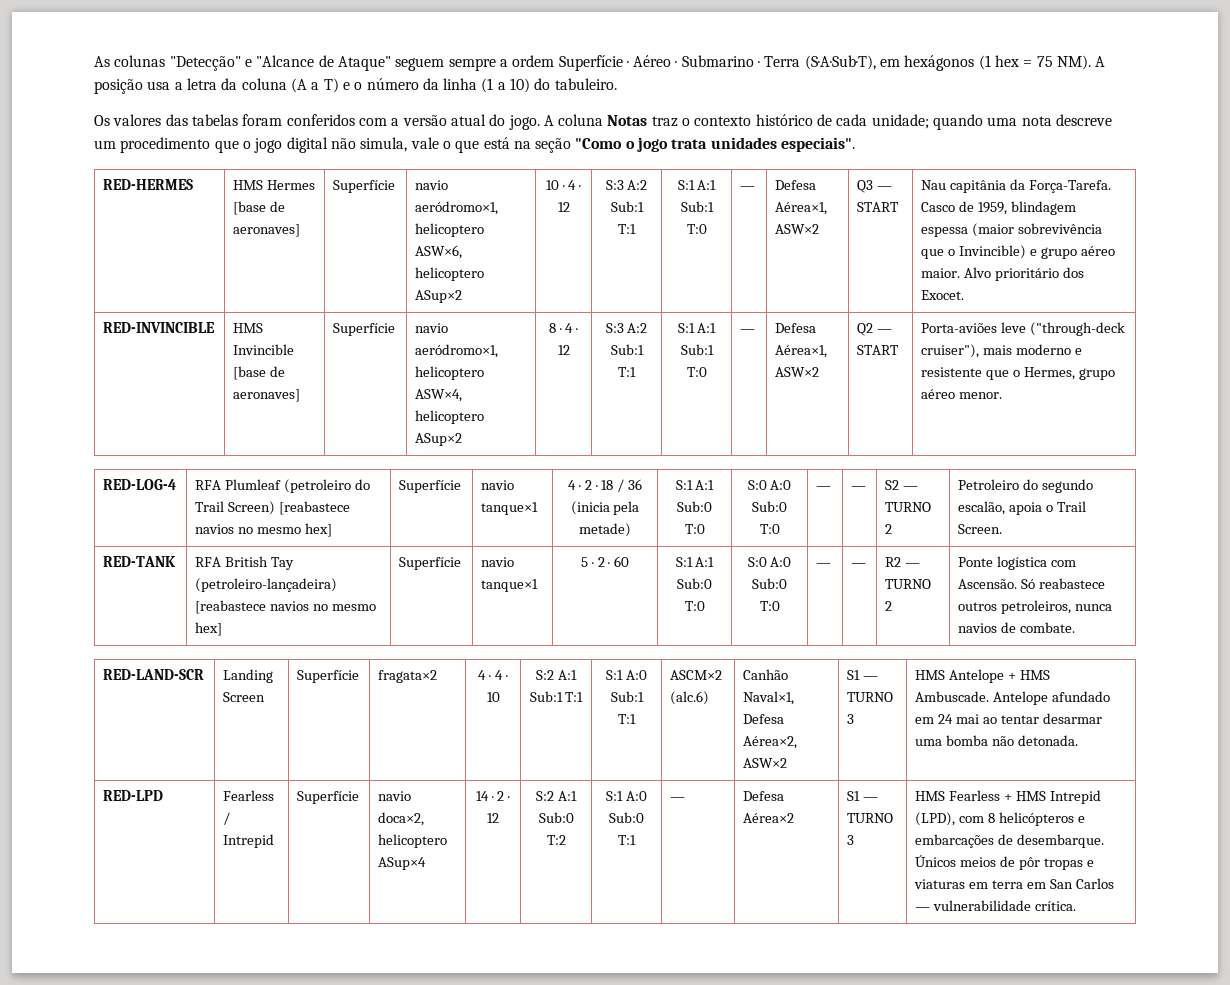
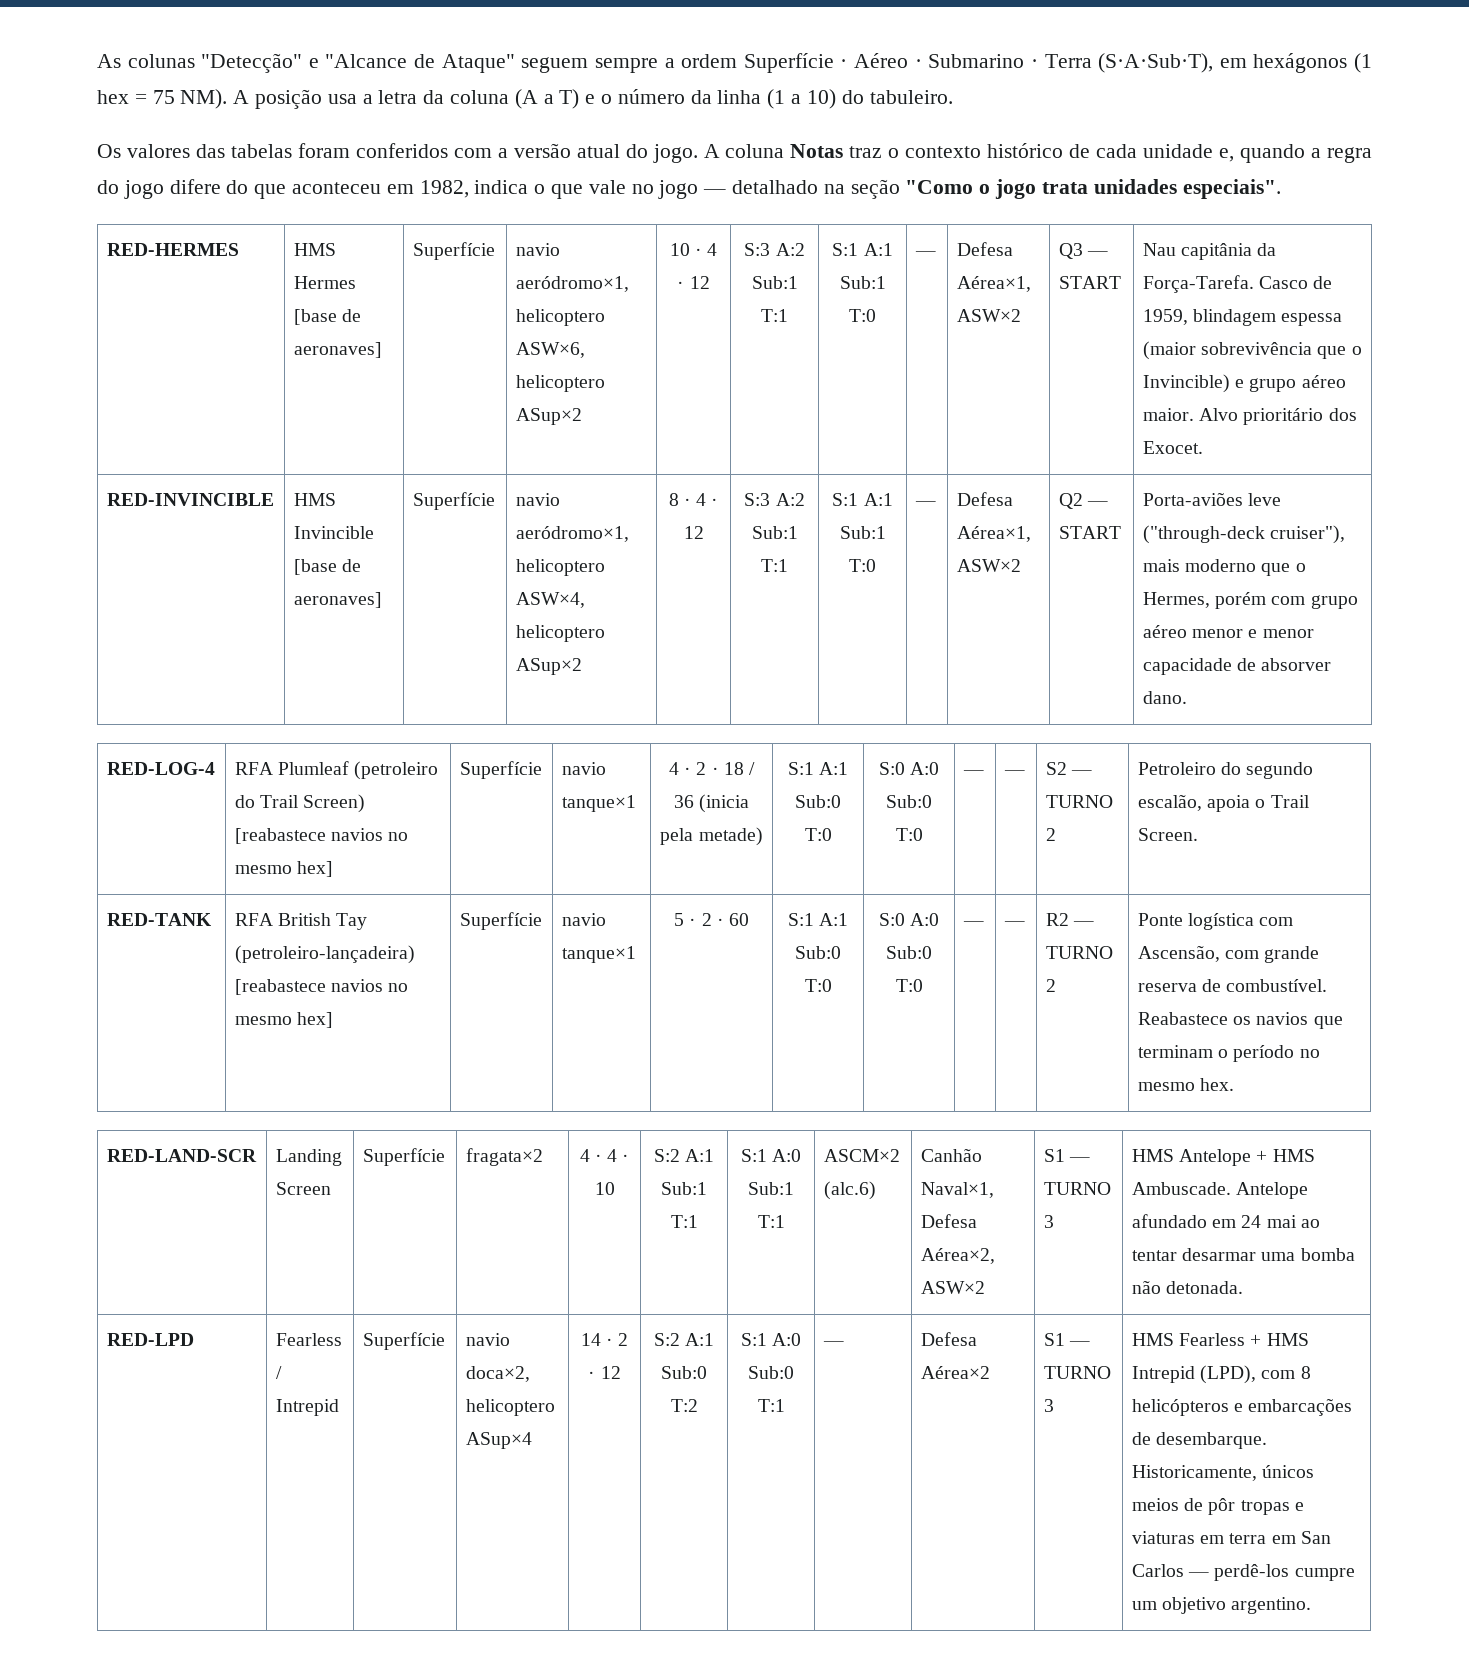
[871,114,1113,130] [94,137,510,153] unidade; quando uma nota descreve um procedimento que o jogo digital não simula, vale o que está -> [1143,144,1373,163] [97,179,819,199] unidade e, quando a regra do jogo difere do que aconteceu em 1982, indica o que vale no jogo — detalhado
[1074,348,1082,355] [921,367,983,377] e resistente -> (1257, 565) none
[1078,368,1115,380] [921,389,1003,399] grupo aéreo menor. -> [1215,592,1358,609] [1142,625,1314,638] [1142,658,1332,675] [1142,691,1187,704] porém com grupo aéreo menor e menor capacidade de absorver dano.
[958,578,1106,589] [958,600,1113,614] [958,622,1076,633] Ascensão. Só reabastece outros petroleiros, nunca navios de combate. -> [1137,946,1320,963] [1137,979,1328,992] [1137,1012,1343,1029] [1137,1045,1320,1062] [1137,1078,1235,1091] Ascensão, com grande reserva de combustível. Reabastece os navios que terminam o período no mesmo hex.
[915,855,957,867] Únicos -> [1131,1465,1315,1481] Historicamente, únicos
[933,900,1077,911] vulnerabilidade crítica. -> [1214,1564,1355,1581] [1131,1597,1312,1614] perdê-los cumpre um objetivo argentino.

